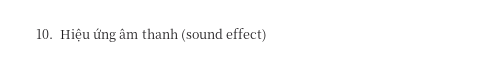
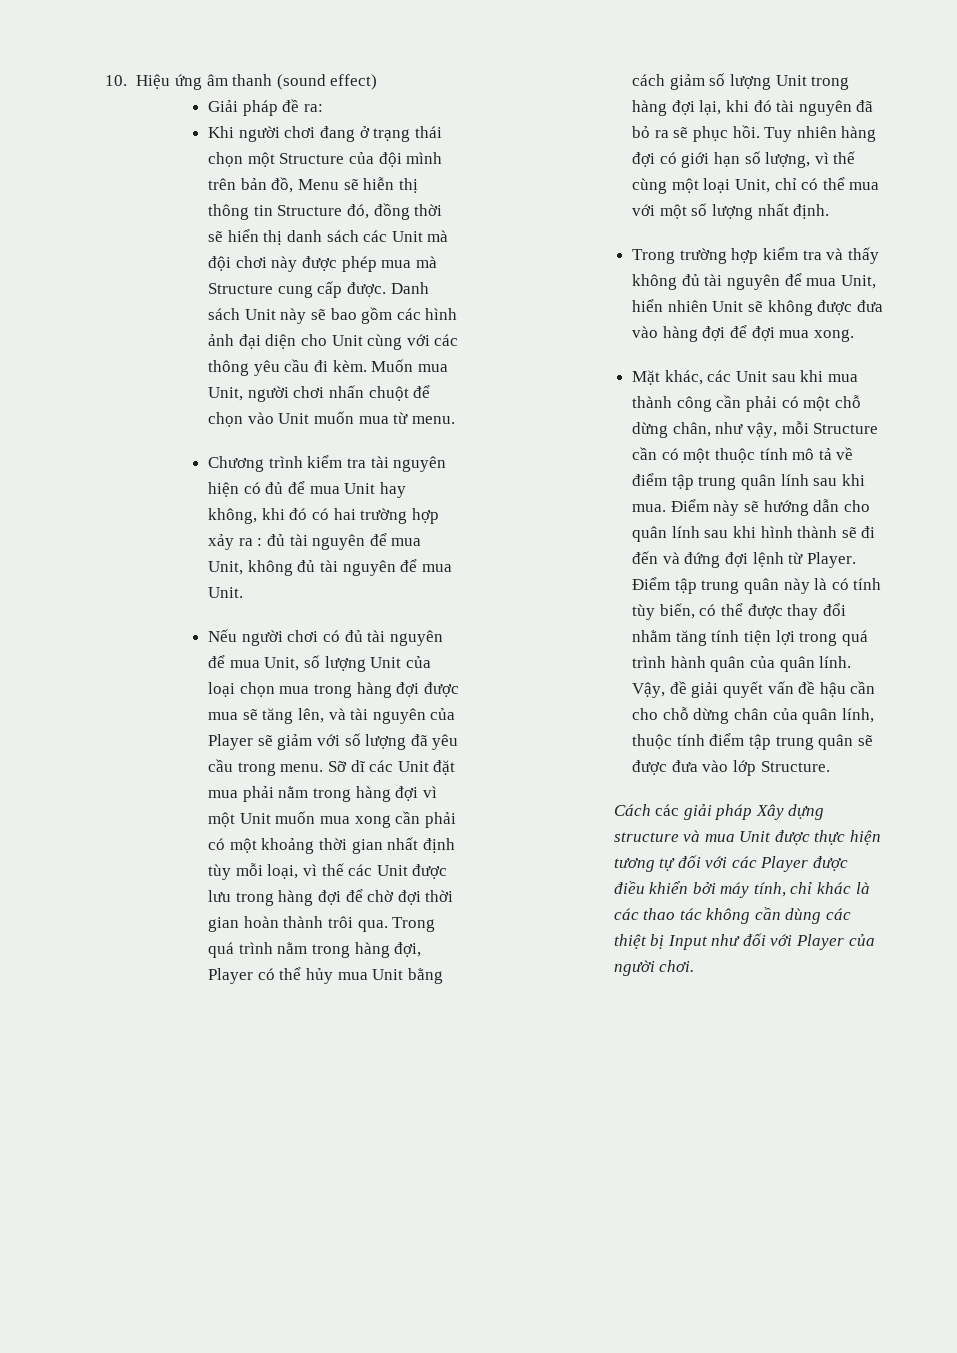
(268, 35) none -> [208,99,323,116] [208,126,442,142] [208,152,443,167] [208,177,418,193] [208,203,443,220] [208,229,449,245] [208,256,437,272] [208,281,429,298] [208,307,458,324] [208,334,459,350] [208,359,448,376] [208,385,431,402] [208,411,455,427] [208,455,447,472] [208,481,406,498] [208,508,439,524] [208,533,422,550] [208,559,452,576] [208,587,244,598] [208,629,443,646] [208,655,431,672] [208,682,459,698] [208,708,456,724] [208,733,459,750] [208,759,456,776] [208,786,437,802] [208,811,456,828] [208,837,455,854] [208,863,448,880] [208,889,454,906] [208,916,436,932] [208,942,422,958] [208,967,443,984] [632,73,850,90] [632,100,874,116] [632,125,877,142] [632,151,856,168] [632,177,880,194] [632,203,830,220] [632,247,879,264] [632,273,876,290] [632,299,883,316] [632,325,854,342] [632,370,858,385] [632,395,861,412] [632,421,879,438] [632,447,854,463] [632,473,865,490] [632,499,870,516] [632,526,876,542] [632,551,856,568] [632,577,882,594] [632,603,846,620] [632,630,868,646] [632,656,852,672] [632,681,876,698] [632,707,874,724] [632,733,873,750] [632,760,830,776] [613,804,825,820] [613,830,882,845] [613,855,849,872] [613,881,870,898] [613,907,852,924] [613,933,875,950] [613,960,695,976] // Giải pháp đề ra: // Khi người chơi đang ở trạng thái chọn một Structure của đội mình trên bản đồ, Menu sẽ hiễn thị thông tin Structure đó, đồng thời sẽ hiển thị danh sách các Unit mà đội chơi này được phép mua mà Structure cung cấp được. Danh sách Unit này sẽ bao gồm các hình ảnh đại diện cho Unit cùng với các thông yêu cầu đi kèm. Muốn mua Unit, người chơi nhấn chuột để chọn vào Unit muốn mua từ menu. // Chương trình kiểm tra tài nguyên hiện có đủ để mua Unit hay không, khi đó có hai trường hợp xảy ra : đủ tài nguyên để mua Unit, không đủ tài nguyên để mua Unit. // Nếu người chơi có đủ tài nguyên để mua Unit, số lượng Unit của loại chọn mua trong hàng đợi được mua sẽ tăng lên, và tài nguyên của Player sẽ giảm với số lượng đã yêu cầu trong menu. Sỡ dĩ các Unit đặt mua phải nằm trong hàng đợi vì một Unit muốn mua xong cần phải có một khoảng thời gian nhất định tùy mỗi loại, vì thế các Unit được lưu trong hàng đợi để chờ đợi thời gian hoàn thành trôi qua. Trong quá trình nằm trong hàng đợi, Player có thể hủy mua Unit bằng cách giảm số lượng Unit trong hàng đợi lại, khi đó tài nguyên đã bỏ ra sẽ phục hồi. Tuy nhiên hàng đợi có giới hạn số lượng, vì thế cùng một loại Unit, chỉ có thể mua với một số lượng nhất định. // Trong trường hợp kiểm tra và thấy không đủ tài nguyên để mua Unit, hiển nhiên Unit sẽ không được đưa vào hàng đợi để đợi mua xong. // Mặt khác, các Unit sau khi mua thành công cần phải có một chỗ dừng chân, như vậy, mỗi Structure cần có một thuộc tính mô tả về điểm tập trung quân lính sau khi mua. Điểm này sẽ hướng dẫn cho quân lính sau khi hình thành sẽ đi đến và đứng đợi lệnh từ Player. Điểm tập trung quân này là có tính tùy biến, có thể được thay đổi nhằm tăng tính tiện lợi trong quá trình hành quân của quân lính. Vậy, đề giải quyết vấn đề hậu cần cho chỗ dừng chân của quân lính, thuộc tính điểm tập trung quân sẽ được đưa vào lớp Structure. // Cách các giải pháp Xây dựng structure và mua Unit được thực hiện tương tự đối với các Player được điều khiển bởi máy tính, chỉ khác là các thao tác không cần dùng các thiệt bị Input như đối với Player của người chơi.

